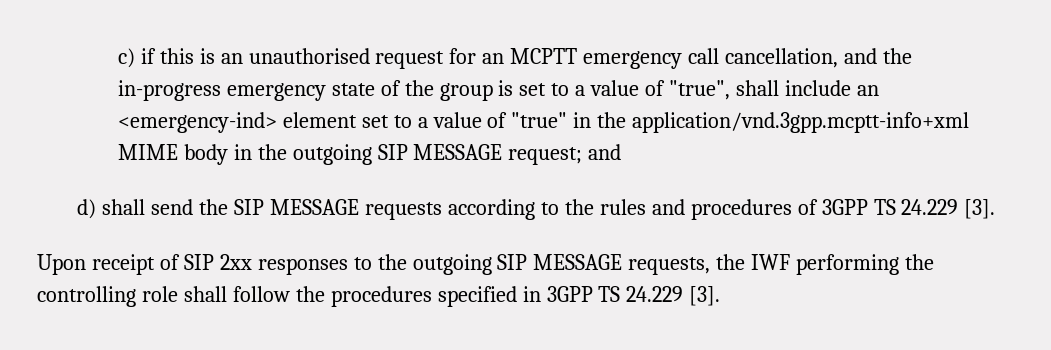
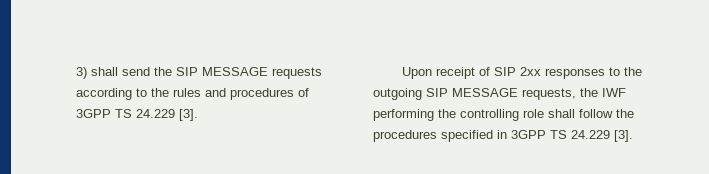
[117,48,913,69] [117,80,879,101] [117,112,970,133] [117,144,622,165] [77,199,97,219] c) if this is an unauthorised request for an MCPTT emergency call cancellation, and the in-progress emergency state of the group is set to a value of "true", shall include an <emergency-ind> element set to a value of "true" in the application/vnd.3gpp.mcptt-info+xml MIME body in the outgoing SIP MESSAGE request; and // d) -> [76,67,88,79] 3)

